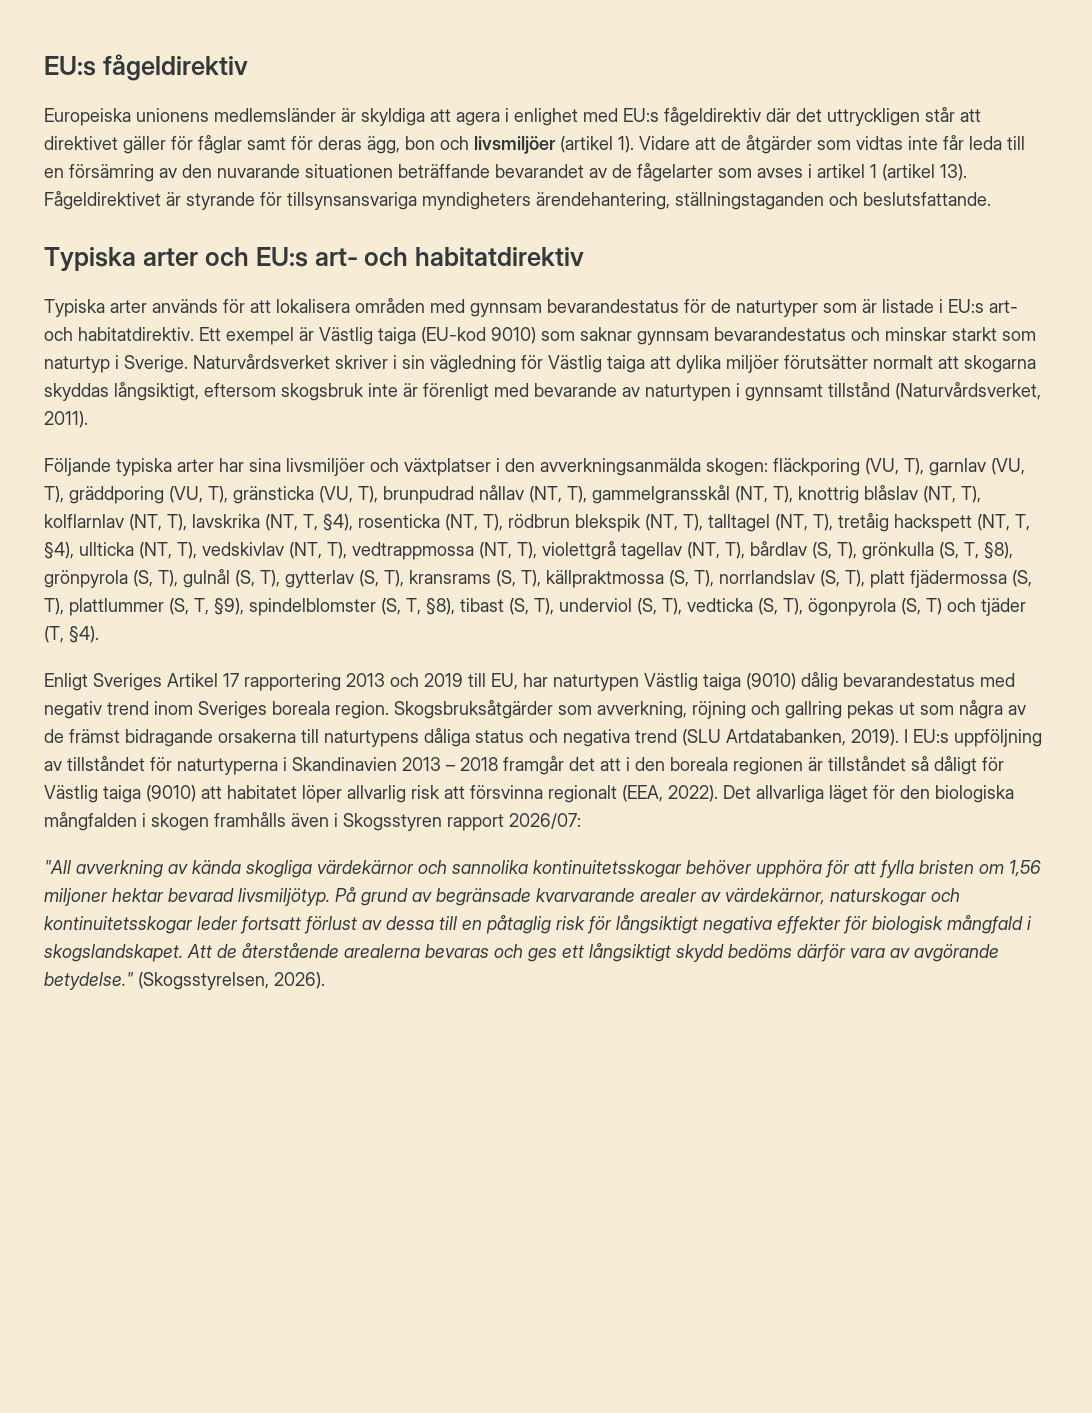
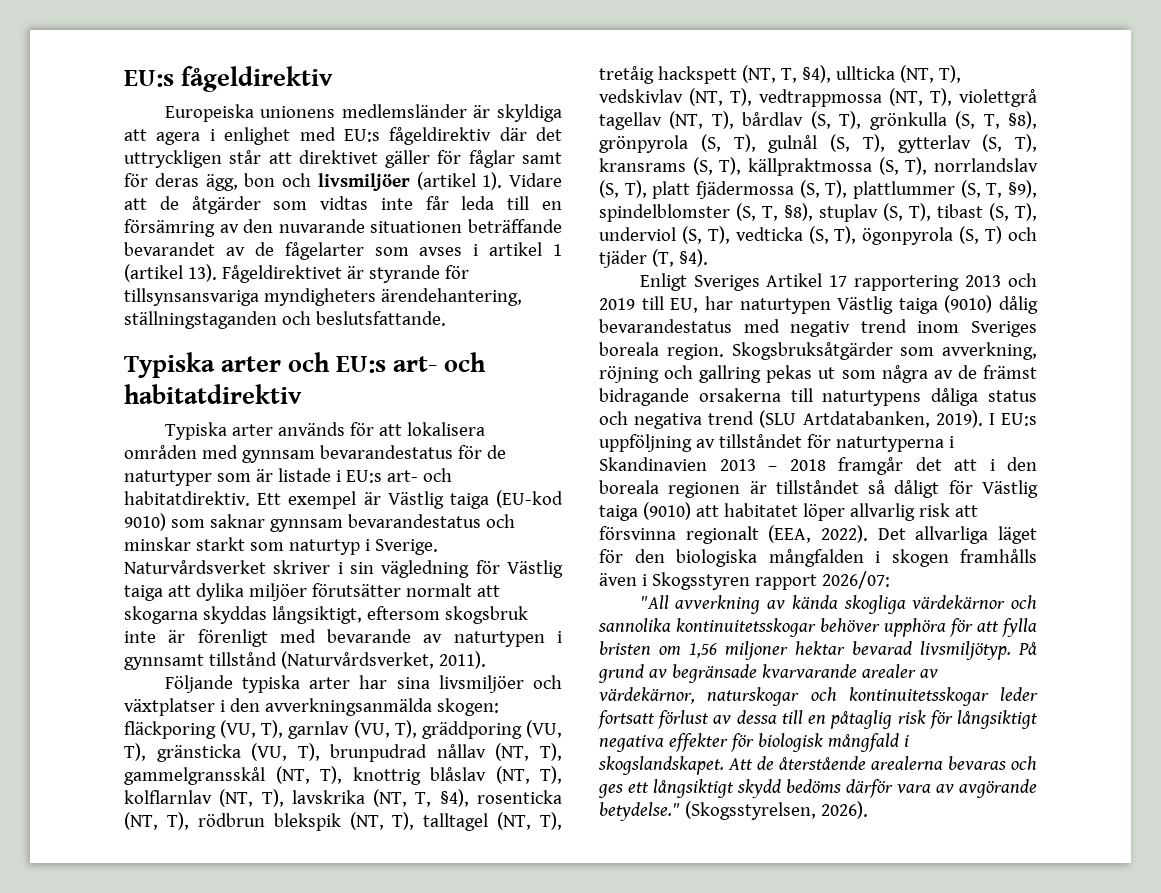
(455, 606) none -> [819,203,931,222] stuplav (S, T),

